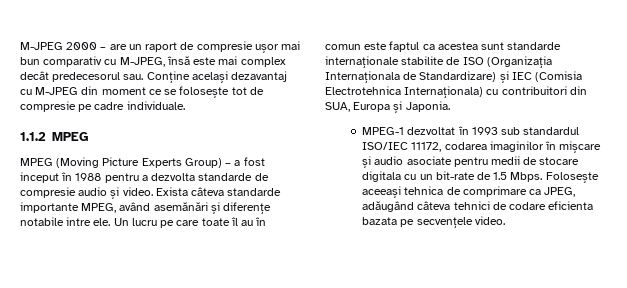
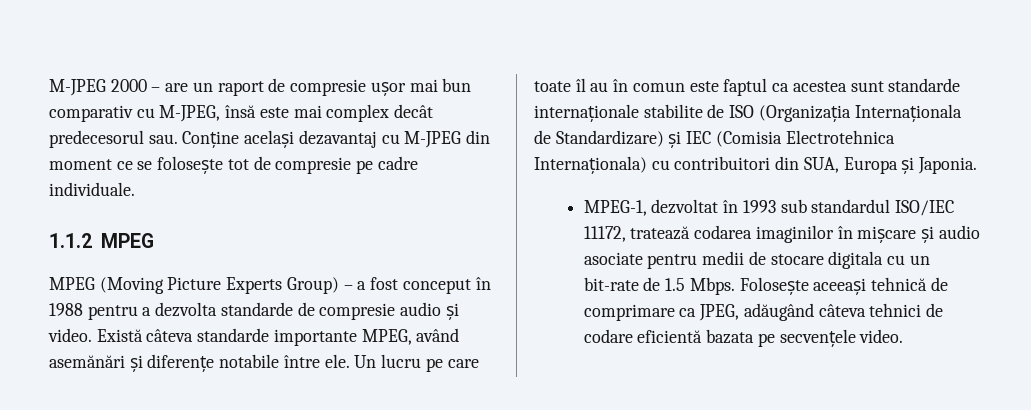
[20,172,59,183] inceput -> [402,279,471,294] conceput
[155,187,188,196] Exista -> [96,329,143,342] Există
[66,217,92,226] intre -> [283,355,320,368] între
[362,127,405,135] MPEG-1 -> [583,200,647,216] MPEG-1,
(442, 147) none -> [630,226,691,240] tratează
[404,186,444,195] tehnica -> [871,277,928,291] tehnică
[548,201,594,210] eficienta -> [637,330,703,343] eficientă

